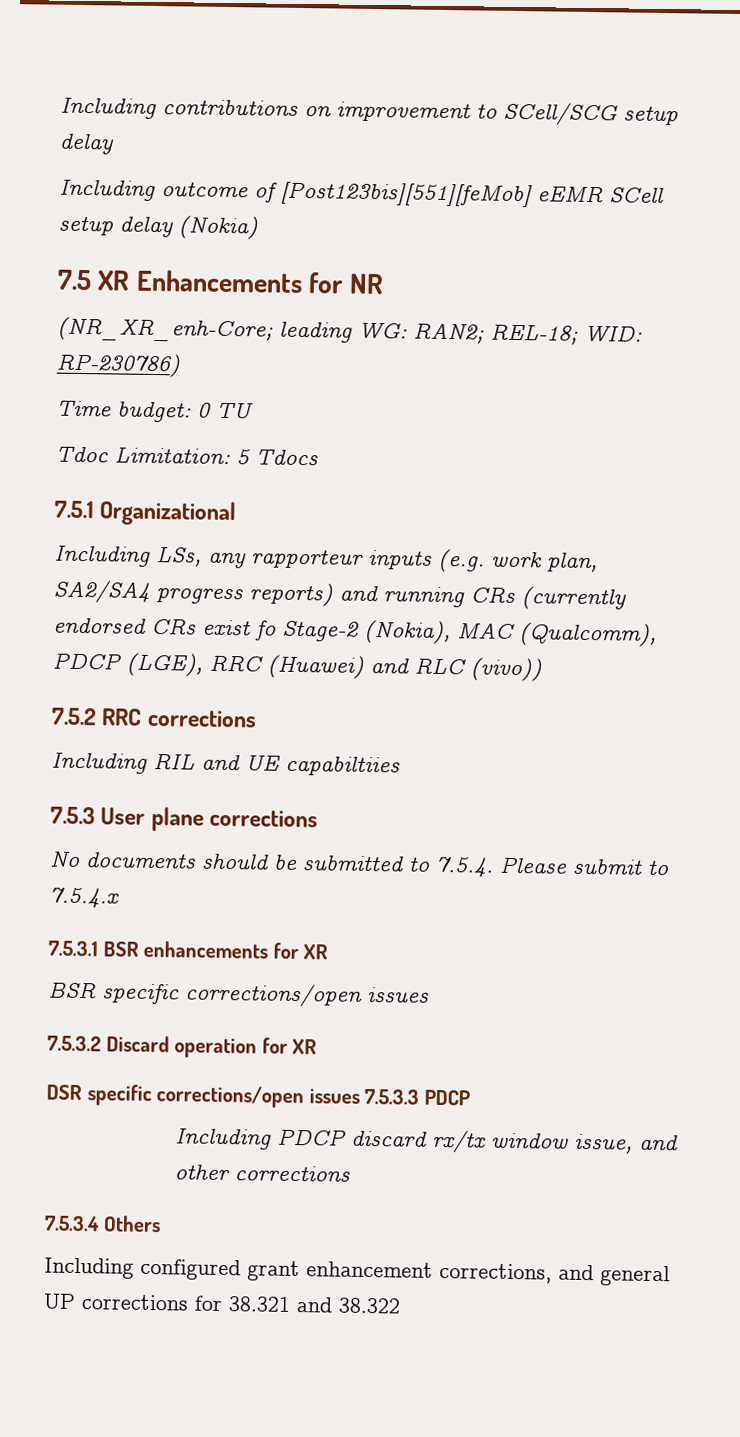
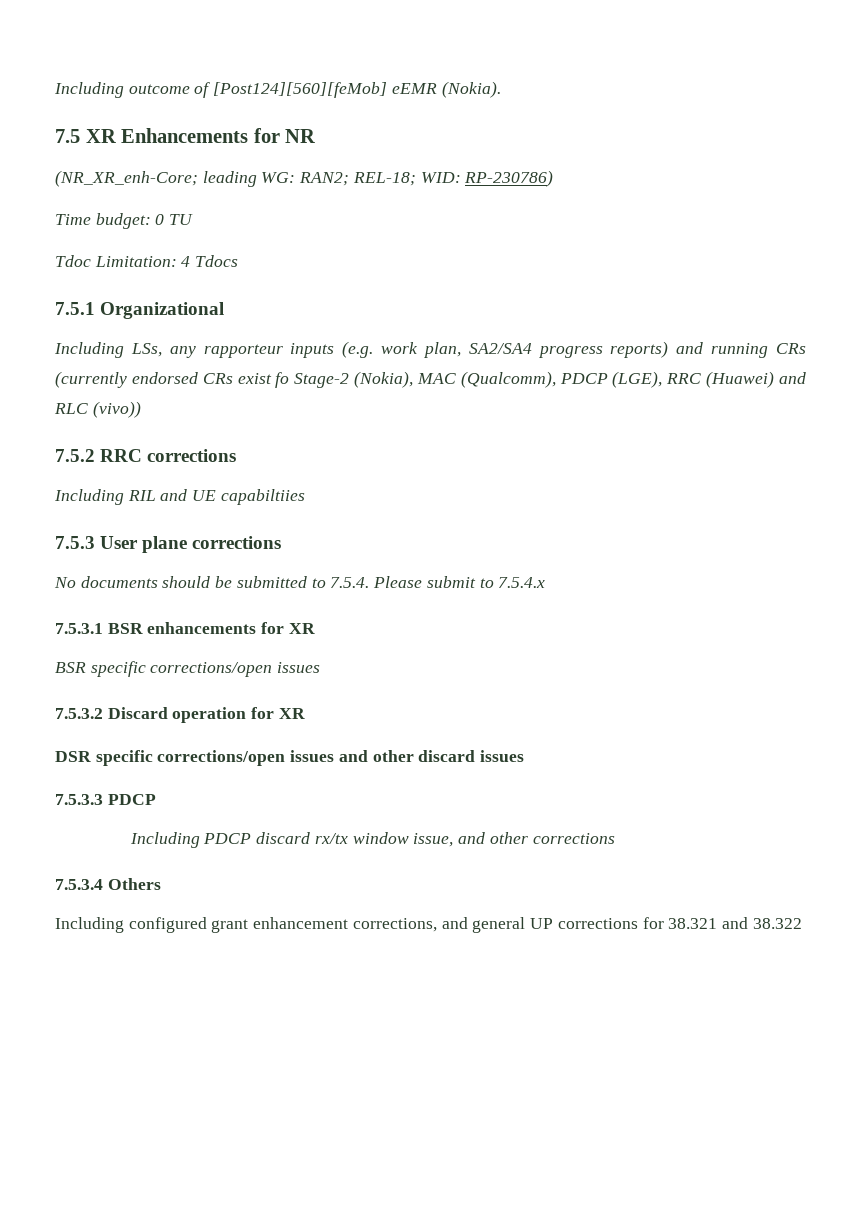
[60,97,679,126] [59,133,115,155] [59,179,664,208] [58,215,258,240] Including contributions on improvement to SCell/SCG setup delay // Including outcome of [Post123bis][551][feMob] eEMR SCell setup delay (Nokia) -> [54,81,501,98] Including outcome of [Post124][560][feMob] eEMR (Nokia).
[236,449,251,465] 5 -> [181,256,191,267] 4
(360, 1096) none -> [338,750,525,762] and other discard issues //

